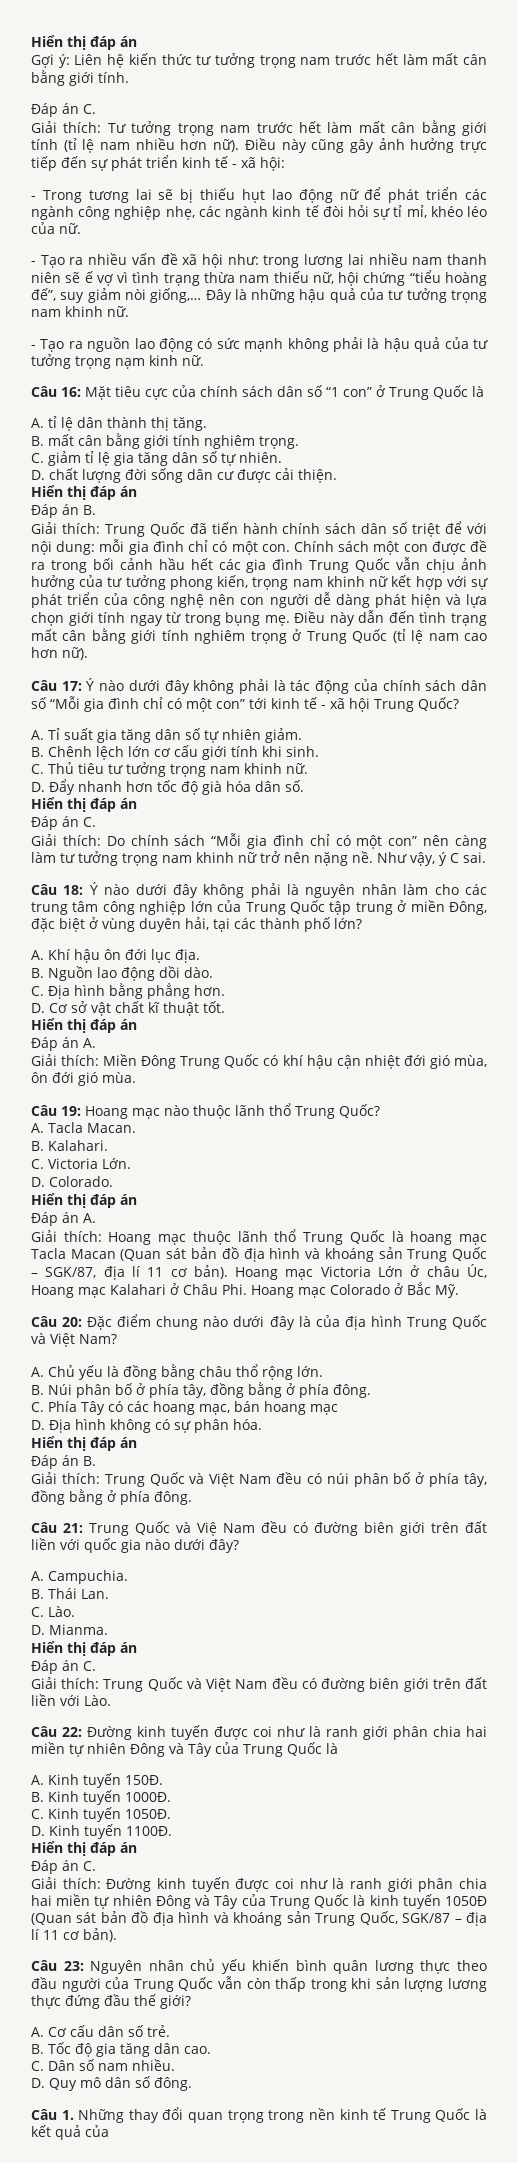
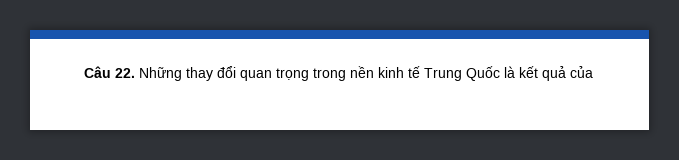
[31,35,137,51] [31,53,488,68] [31,70,129,86] [31,103,96,117] [31,120,488,136] [31,138,487,153] [31,155,285,171] [31,187,487,203] [31,205,488,220] [31,222,81,234] [31,253,487,268] [31,270,487,286] [31,288,488,303] [31,306,129,317] [31,337,489,352] [31,354,204,369] [31,385,484,400] [31,416,207,431] [31,433,299,449] [31,451,282,466] [31,468,337,483] [31,485,137,501] [31,504,96,518] [31,521,487,537] [31,539,488,555] [31,557,487,573] [31,575,488,590] [31,592,488,608] [31,610,488,626] [31,628,487,644] [31,647,88,660] [31,678,488,694] [31,696,459,712] [31,728,302,743] [31,745,319,760] [31,762,308,777] [31,779,304,795] [31,797,137,813] [31,816,96,830] [31,833,488,849] [31,851,486,866] [31,882,487,898] [31,900,488,915] [31,917,362,932] [31,949,200,963] [31,966,213,981] [31,983,225,999] [31,1001,225,1016] [31,1018,137,1034] [31,1037,96,1051] [31,1054,488,1069] [31,1072,136,1086] [31,1103,380,1119] [31,1122,136,1133] [31,1140,108,1151] [31,1158,131,1169] [31,1176,113,1187] [31,1193,137,1209] [31,1212,96,1226] [31,1229,488,1245] [31,1247,487,1262] [31,1264,488,1280] [31,1282,459,1298] [31,1314,488,1330] [31,1333,117,1347] [31,1364,323,1380] [31,1382,371,1398] [31,1401,338,1415] [31,1419,262,1433] [31,1436,137,1452] [31,1455,96,1469] [31,1472,487,1487] [31,1489,192,1505] [31,1521,487,1536] [31,1538,239,1553] [31,1570,128,1584] [31,1588,109,1599] [31,1606,75,1617] [31,1624,108,1635] [31,1641,137,1657] [31,1660,96,1674] [31,1677,487,1692] [31,1694,111,1706] [31,1725,487,1740] [31,1742,338,1757] [31,1773,163,1788] [31,1790,171,1805] [31,1807,171,1822] [31,1824,172,1839] [31,1841,137,1857] [31,1860,96,1874] [31,1877,488,1892] [31,1894,487,1909] [31,1911,487,1926] [31,1928,117,1942] [31,1959,488,1974] [31,1976,487,1992] [31,1994,191,2009] [31,2025,170,2037] [31,2042,211,2057] [31,2059,175,2071] [31,2076,192,2091] [31,2109,74,2120] Hiển thị đáp án // Gợi ý: Liên hệ kiến thức tư tưởng trọng nam trước hết làm mất cân bằng giới tính. // Đáp án C. // Giải thích: Tư tưởng trọng nam trước hết làm mất cân bằng giới tính (tỉ lệ nam nhiều hơn nữ). Điều này cũng gây ảnh hưởng trực tiếp đến sự phát triển kinh tế - xã hội: // - Trong tương lai sẽ bị thiếu hụt lao động nữ để phát triển các ngành công nghiệp nhẹ, các ngành kinh tế đòi hỏi sự tỉ mỉ, khéo léo của nữ. // - Tạo ra nhiều vấn đề xã hội như: trong lương lai nhiều nam thanh niên sẽ ế vợ vì tình trạng thừa nam thiếu nữ, hội chứng “tiểu hoàng đế”, suy giảm nòi giống,… Đây là những hậu quả của tư tưởng trọng nam khinh nữ. // - Tạo ra nguồn lao động có sức mạnh không phải là hậu quả của tư tưởng trọng nạm kinh nữ. // Câu 16: Mặt tiêu cực của chính sách dân số “1 con” ở Trung Quốc là // A. tỉ lệ dân thành thị tăng. // B. mất cân bằng giới tính nghiêm trọng. // C. giảm tỉ lệ gia tăng dân số tự nhiên. // D. chất lượng đời sống dân cư được cải thiện. // Hiển thị đáp án // Đáp án B. // Giải thích: Trung Quốc đã tiến hành chính sách dân số triệt để với nội dung: mỗi gia đình chỉ có một con. Chính sách một con được đề ra trong bối cảnh hầu hết các gia đình Trung Quốc vẫn chịu ảnh hưởng của tư tưởng phong kiến, trọng nam khinh nữ kết hợp với sự phát triển của công nghệ nên con người dễ dàng phát hiện và lựa chọn giới tính ngay từ trong bụng mẹ. Điều này dẫn đến tình trạng mất cân bằng giới tính nghiêm trọng ở Trung Quốc (tỉ lệ nam cao hơn nữ). // Câu 17: Ý nào dưới đây không phải là tác động của chính sách dân số “Mỗi gia đình chỉ có một con” tới kinh tế - xã hội Trung Quốc? // A. Tỉ suất gia tăng dân số tự nhiên giảm. // B. Chênh lệch lớn cơ cấu giới tính khi sinh. // C. Thủ tiêu tư tưởng trọng nam khinh nữ. // D. Đẩy nhanh hơn tốc độ già hóa dân số. // Hiển thị đáp án // Đáp án C. // Giải thích: Do chính sách “Mỗi gia đình chỉ có một con” nên càng làm tư tưởng trọng nam khinh nữ trở nên nặng nề. Như vậy, ý C sai. // Câu 18: Ý nào dưới đây không phải là nguyên nhân làm cho các trung tâm công nghiệp lớn của Trung Quốc tập trung ở miền Đông, đặc biệt ở vùng duyên hải, tại các thành phố lớn? // A. Khí hậu ôn đới lục địa. // B. Nguồn lao động dồi dào. // C. Địa hình bằng phẳng hơn. // D. Cơ sở vật chất kĩ thuật tốt. // Hiển thị đáp án // Đáp án A. // Giải thích: Miền Đông Trung Quốc có khí hậu cận nhiệt đới gió mùa, ôn đới gió mùa. // Câu 19: Hoang mạc nào thuộc lãnh thổ Trung Quốc? // A. Tacla Macan. // B. Kalahari. // C. Victoria Lớn. // D. Colorado. // Hiển thị đáp án // Đáp án A. // Giải thích: Hoang mạc thuộc lãnh thổ Trung Quốc là hoang mạc Tacla Macan (Quan sát bản đồ địa hình và khoáng sản Trung Quốc – SGK/87, địa lí 11 cơ bản). Hoang mạc Victoria Lớn ở châu Úc, Hoang mạc Kalahari ở Châu Phi. Hoang mạc Colorado ở Bắc Mỹ. // Câu 20: Đặc điểm chung nào dưới đây là của địa hình Trung Quốc và Việt Nam? // A. Chủ yếu là đồng bằng châu thổ rộng lớn. // B. Núi phân bố ở phía tây, đồng bằng ở phía đông. // C. Phía Tây có các hoang mạc, bán hoang mạc // D. Địa hình không có sự phân hóa. // Hiển thị đáp án // Đáp án B. // Giải thích: Trung Quốc và Việt Nam đều có núi phân bố ở phía tây, đồng bằng ở phía đông. // Câu 21: Trung Quốc và Việ Nam đều có đường biên giới trên đất liền với quốc gia nào dưới đây? // A. Campuchia. // B. Thái Lan. // C. Lào. // D. Mianma. // Hiển thị đáp án // Đáp án C. // Giải thích: Trung Quốc và Việt Nam đều có đường biên giới trên đất liền với Lào. // Câu 22: Đường kinh tuyến được coi như là ranh giới phân chia hai miền tự nhiên Đông và Tây của Trung Quốc là // A. Kinh tuyến 150Đ. // B. Kinh tuyến 1000Đ. // C. Kinh tuyến 1050Đ. // D. Kinh tuyến 1100Đ. // Hiển thị đáp án // Đáp án C. // Giải thích: Đường kinh tuyến được coi như là ranh giới phân chia hai miền tự nhiên Đông và Tây của Trung Quốc là kinh tuyến 1050Đ (Quan sát bản đồ địa hình và khoáng sản Trung Quốc, SGK/87 – địa lí 11 cơ bản). // Câu 23: Nguyên nhân chủ yếu khiến bình quân lương thực theo đầu người của Trung Quốc vẫn còn thấp trong khi sản lượng lương thực đứng đầu thế giới? // A. Cơ cấu dân số trẻ. // B. Tốc độ gia tăng dân cao. // C. Dân số nam nhiều. // D. Quy mô dân số đông. // Câu 1. -> [84,66,135,78] Câu 22.

